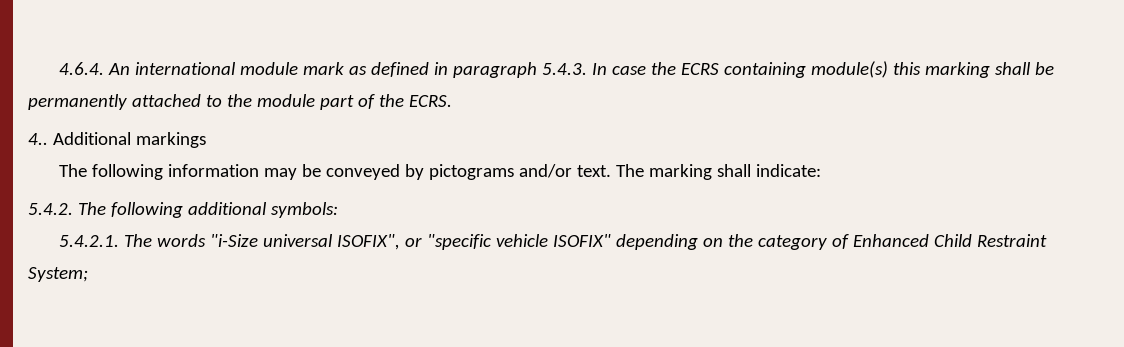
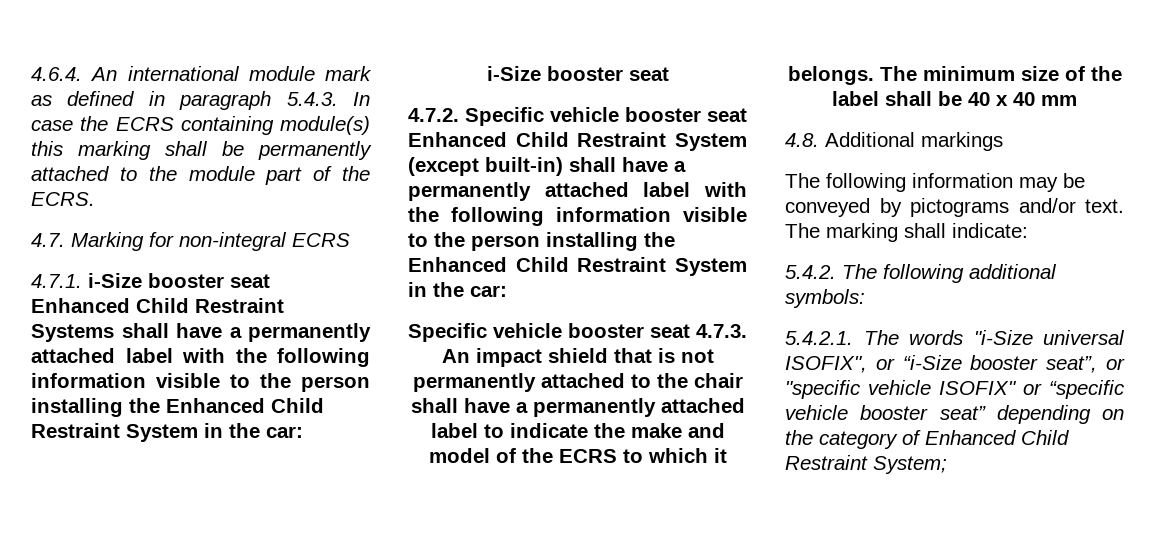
[28,133,48,145] 4.. -> [31,232,350,251] [31,273,270,288] [31,298,284,313] [31,323,371,342] [31,348,370,367] [31,373,370,392] [31,398,324,417] [31,423,303,442] [486,66,669,81] [408,107,747,126] [408,132,747,151] [408,157,686,176] [408,182,747,201] [408,207,747,226] [408,232,675,251] [408,257,747,276] [408,282,507,297] [408,323,747,342] [441,348,714,367] [412,373,743,392] [410,398,745,417] [430,423,725,438] [428,448,727,463] [787,66,1122,85] [832,91,1077,106] [785,133,819,147] 4.7. Marking for non-integral ECRS // 4.7.1. i-Size booster seat Enhanced Child Restraint Systems shall have a permanently attached label with the following information visible to the person installing the Enhanced Child Restraint System in the car: // i-Size booster seat // 4.7.2. Specific vehicle booster seat Enhanced Child Restraint System (except built-in) shall have a permanently attached label with the following information visible to the person installing the Enhanced Child Restraint System in the car: // Specific vehicle booster seat 4.7.3. An impact shield that is not permanently attached to the chair shall have a permanently attached label to indicate the make and model of the ECRS to which it belongs. The minimum size of the label shall be 40 x 40 mm // 4.8.
[426,234,611,250] "specific vehicle ISOFIX" -> [902,355,1125,373] [785,380,1125,399] [785,405,986,420] “i-Size booster seat”, or "specific vehicle ISOFIX" or “specific vehicle booster seat”

